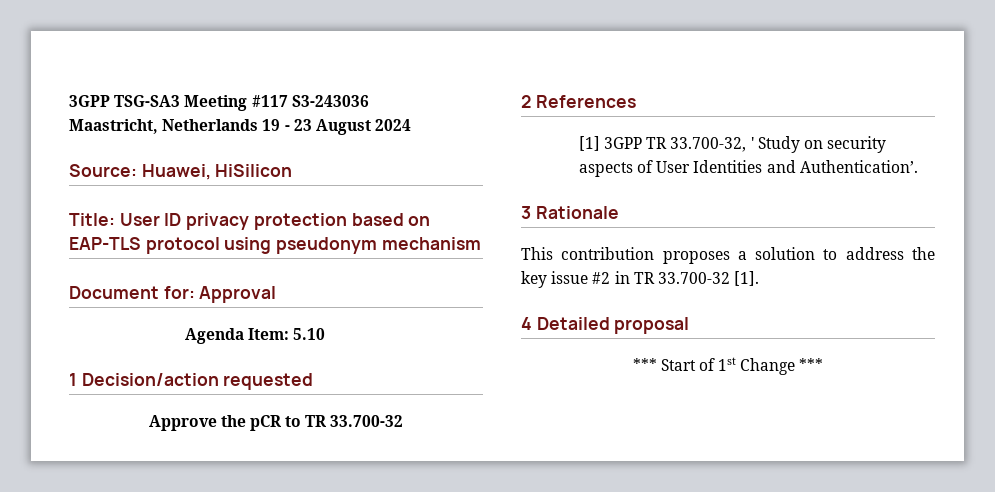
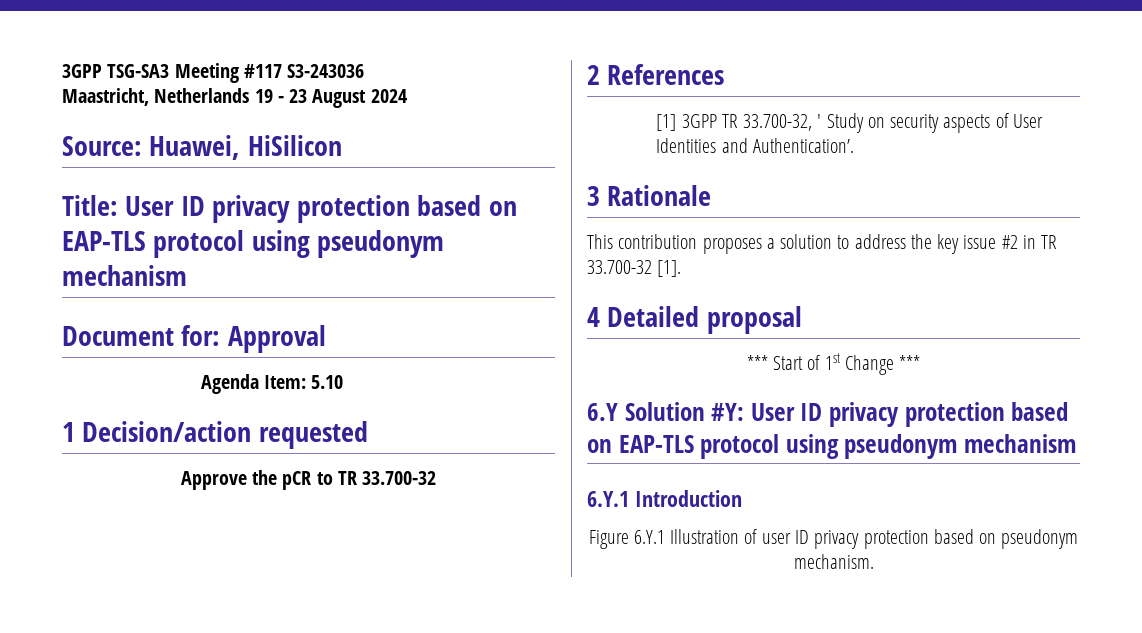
(824, 364) none -> [587,402,1069,427] [587,434,1077,459] [587,490,742,507] [588,529,1079,549] [793,554,874,569] // 6.Y Solution #Y: User ID privacy protection based on EAP-TLS protocol using pseudonym mechanism // 6.Y.1 Introduction // Figure 6.Y.1 Illustration of user ID privacy protection based on pseudonym mechanism.

